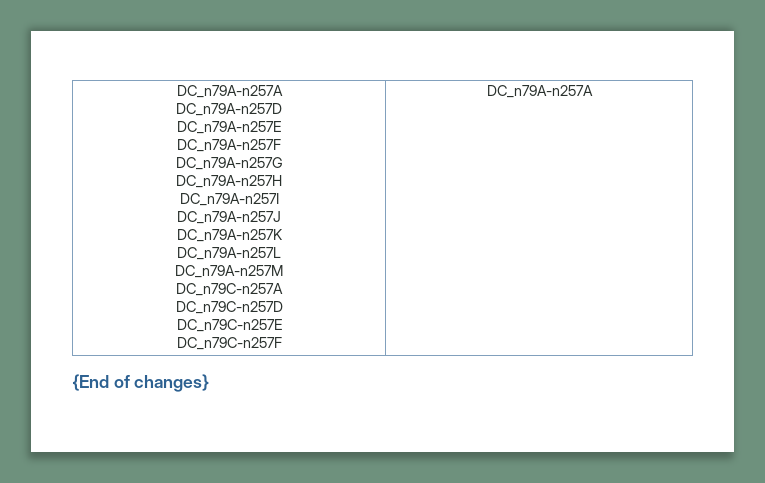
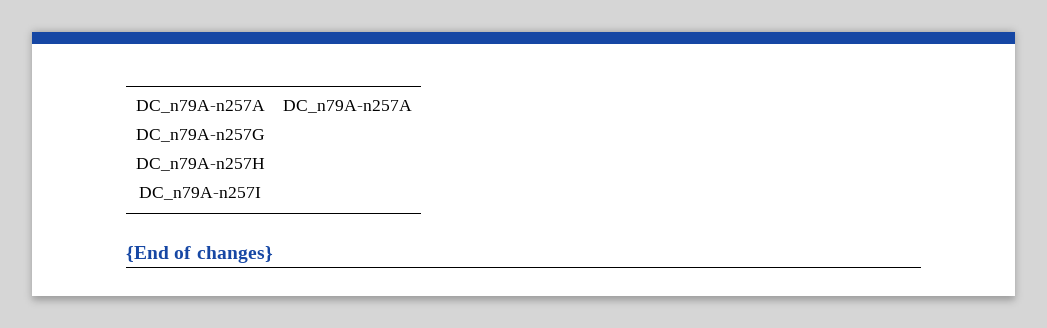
[176,85,283,98] [176,103,282,116] [177,121,281,134] [177,139,281,152] DC_n79A-n257A // DC_n79A-n257D // DC_n79A-n257E // DC_n79A-n257F -> [135,100,265,113] DC_n79A-n257A
[177,211,281,224] [176,229,283,242] [177,247,281,260] [175,265,283,278] [176,283,283,296] [175,301,283,314] [176,319,282,332] [176,337,282,350] // DC_n79A-n257J // DC_n79A-n257K // DC_n79A-n257L // DC_n79A-n257M // DC_n79C-n257A // DC_n79C-n257D // DC_n79C-n257E // DC_n79C-n257F -> (261, 193) none

